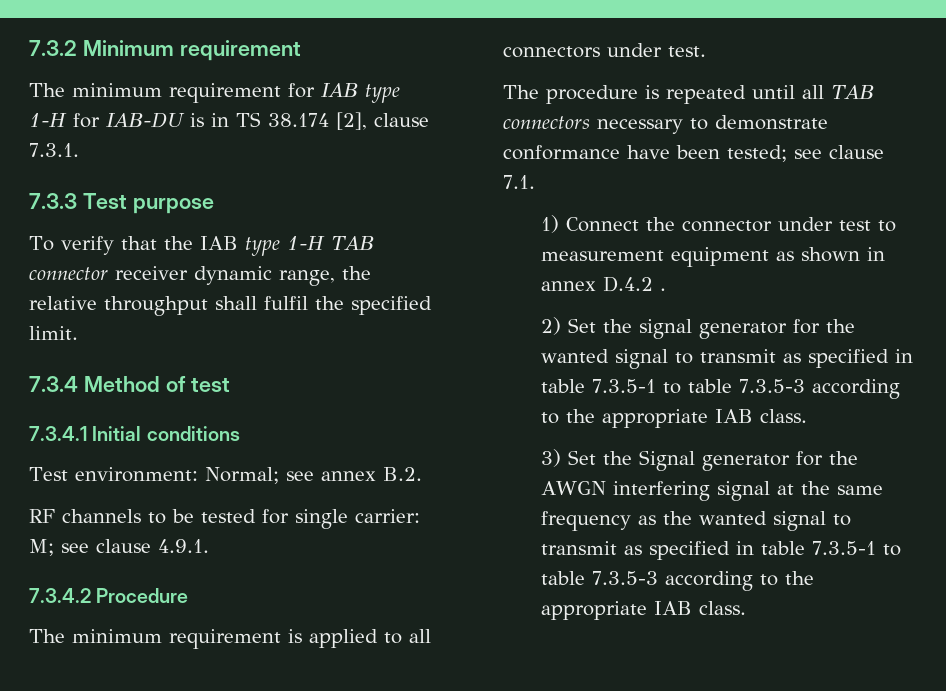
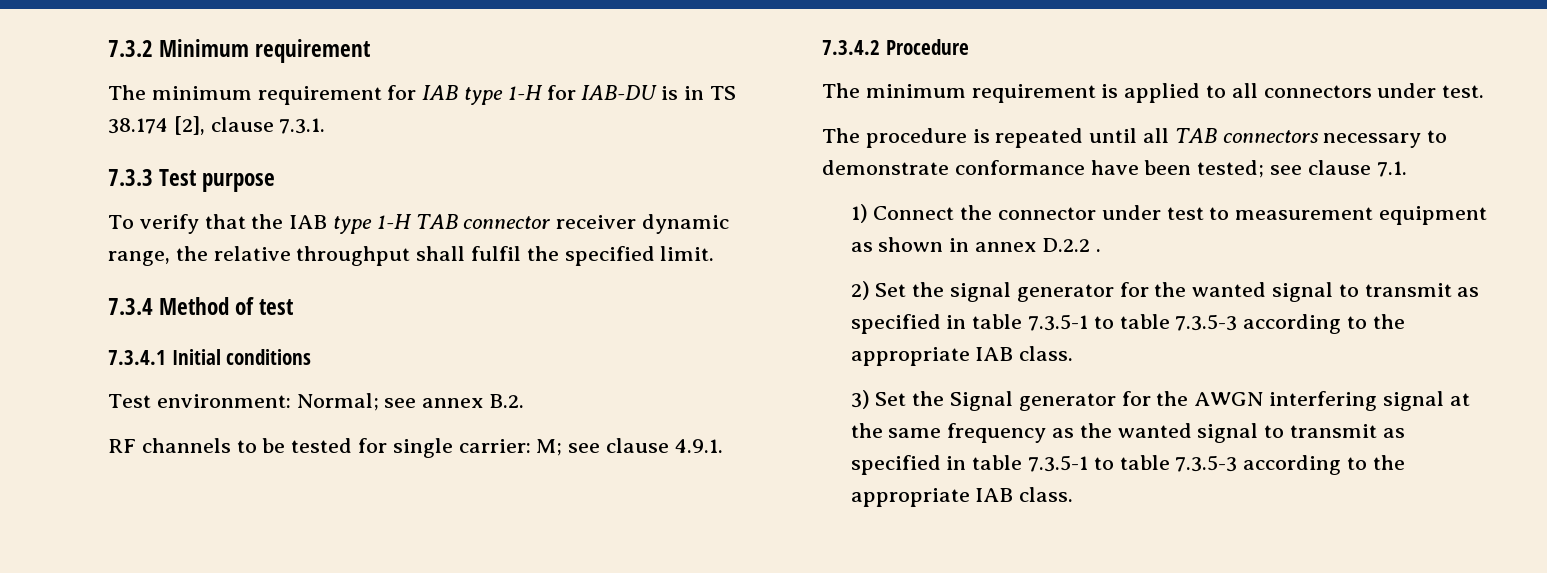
[603,276,654,292] D.4.2 -> [1041,238,1090,252] D.2.2

